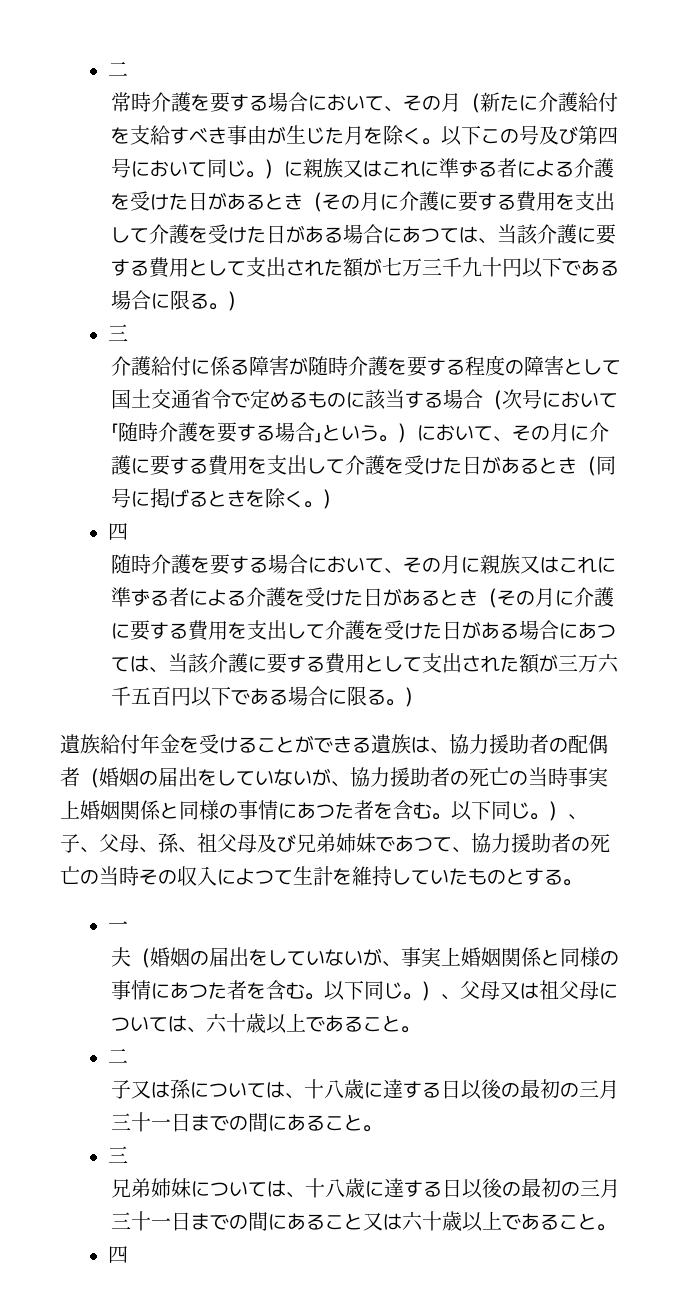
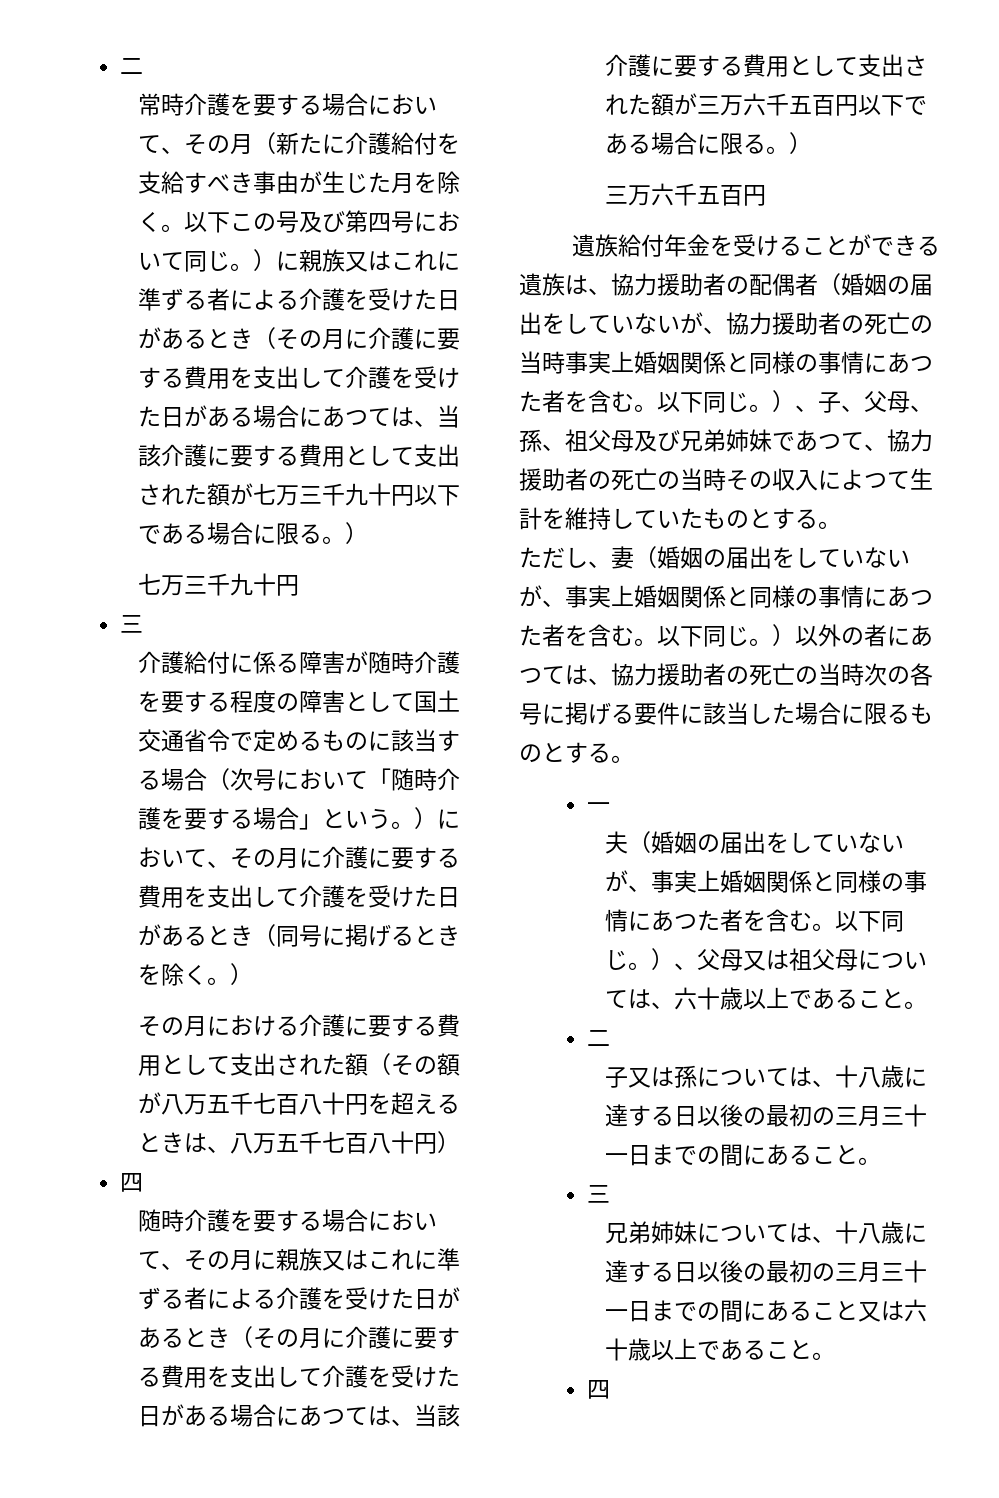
(248, 301) none -> [138,573,300,596] // 七万三千九十円
(343, 499) none -> [138,1014,461,1037] [138,1053,461,1076] [138,1092,461,1115] [138,1131,461,1154] // その月における介護に要する費用として支出された額（その額が八万五千七百八十円を超えるときは、八万五千七百八十円）
(425, 697) none -> [605,183,767,206] // 三万六千五百円
(582, 882) none -> [519,546,910,569] [519,585,933,608] [519,624,933,647] [519,663,933,686] [519,702,933,725] [519,742,634,763] // ただし、妻（婚姻の届出をしていないが、事実上婚姻関係と同様の事情にあつた者を含む。以下同じ。）以外の者にあつては、協力援助者の死亡の当時次の各号に掲げる要件に該当した場合に限るものとする。

